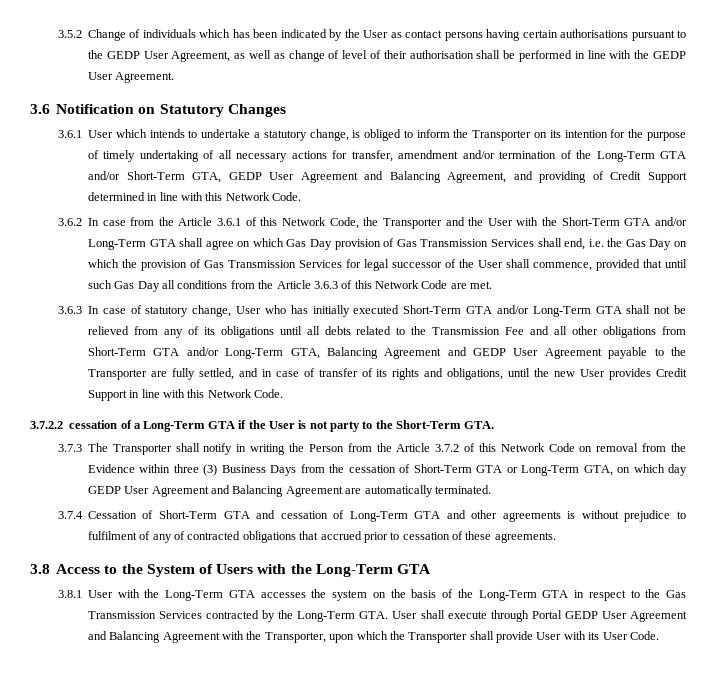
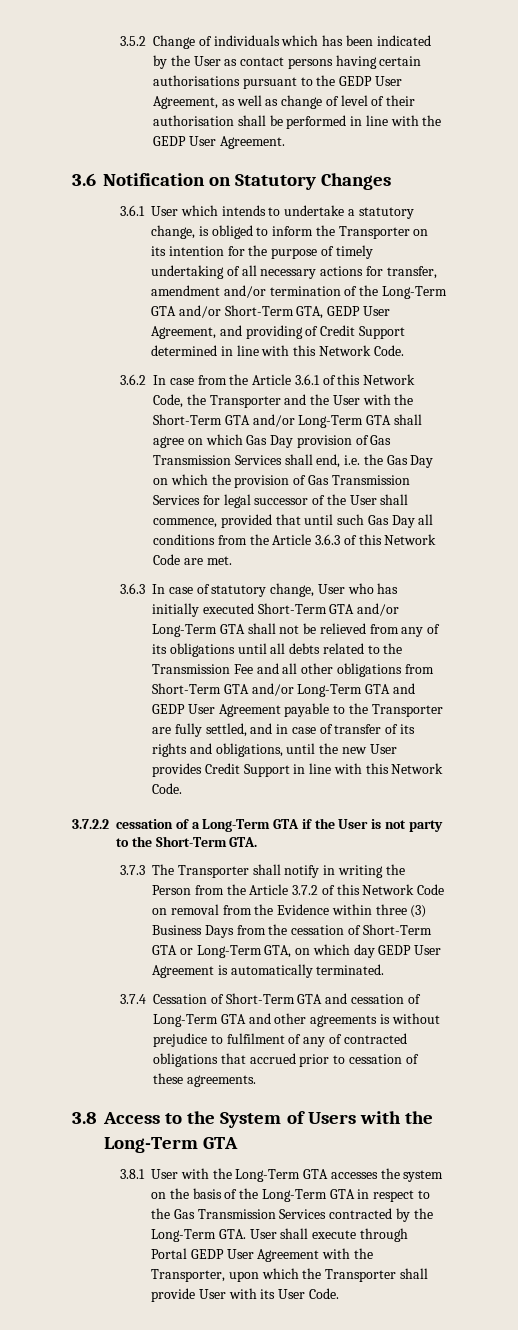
[300,171,441,183] Agreement and Balancing -> (390, 311) none
[290,347,442,359] GTA, Balancing Agreement -> [365,684,391,694] GTA
[211,485,362,497] and Balancing Agreement are -> [217,965,228,975] is
[87,631,220,643] and Balancing Agreement -> (320, 1255) none

